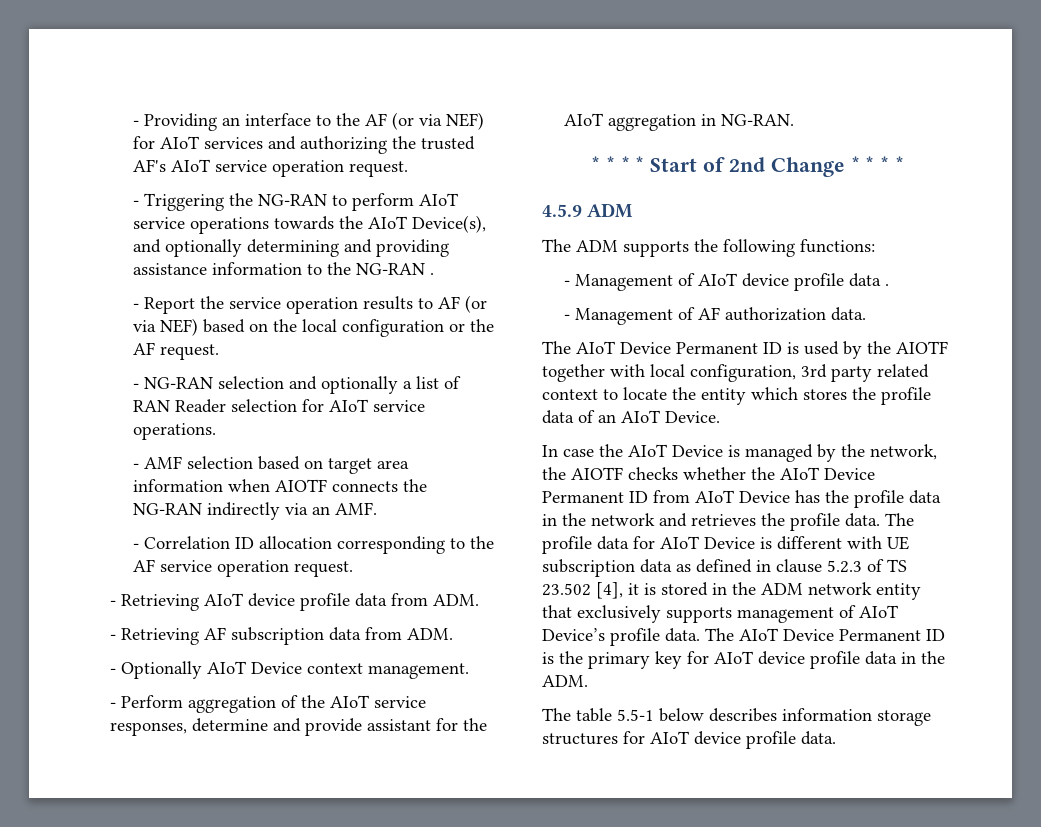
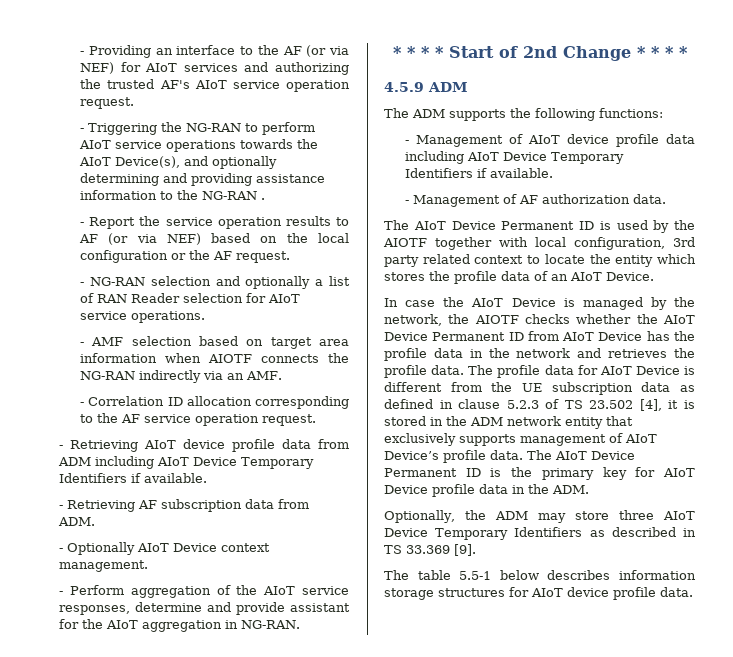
[433,594,480,606] ADM. -> [58,456,315,469] [59,473,208,483] ADM including AIoT Device Temporary Identifiers if available.
[885,284,890,286] . -> [405,151,625,164] [405,168,554,178] including AIoT Device Temporary Identifiers if available.
[847,536,882,549] with -> [450,382,513,392] from the
[758,651,805,665] device -> [384,485,428,494] Device
(588, 681) none -> [384,510,695,523] [384,527,696,540] [384,544,476,556] // Optionally, the ADM may store three AIoT Device Temporary Identifiers as described in TS 33.369 [9].

